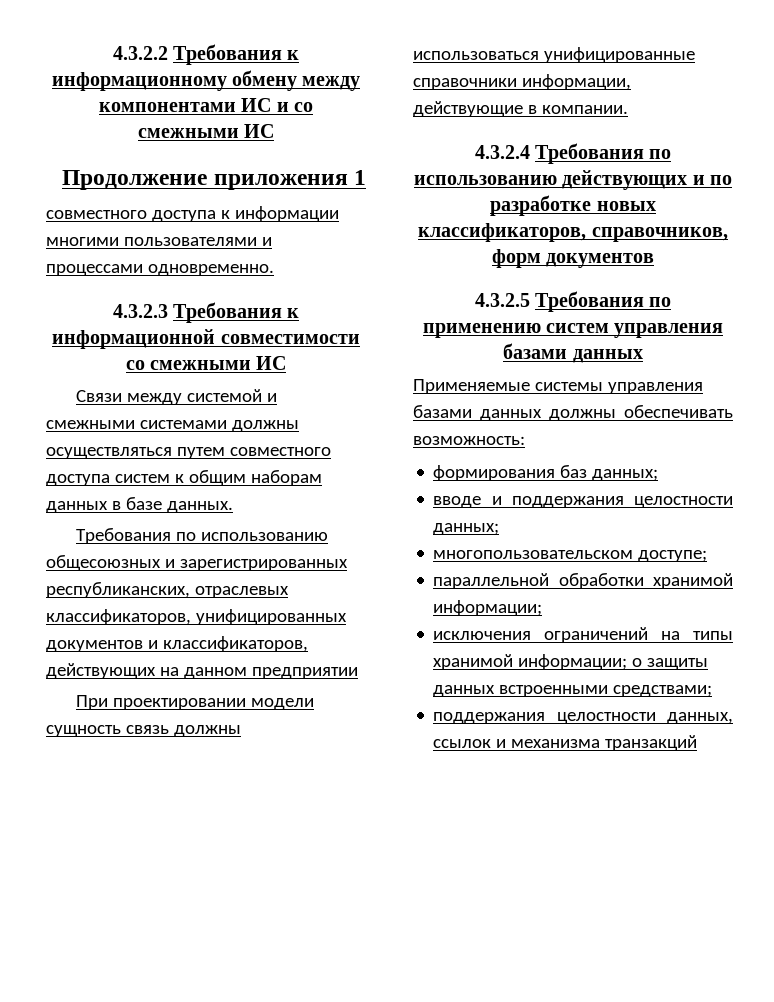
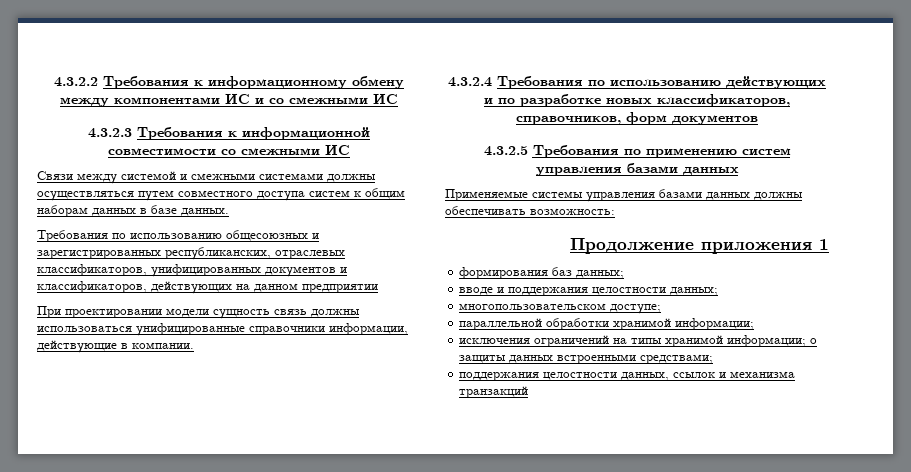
[62,170,366,190] [46,206,339,222] [46,237,272,246] [46,264,274,276] // Продолжение приложения 1 // совместного доступа к информации многими пользователями и процессами одновременно. -> (398, 98) none
(525, 440) none -> [570,238,829,254] // Продолжение приложения 1

